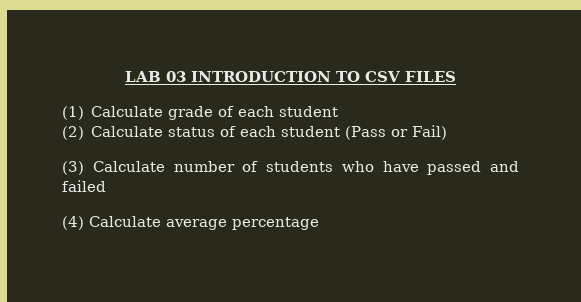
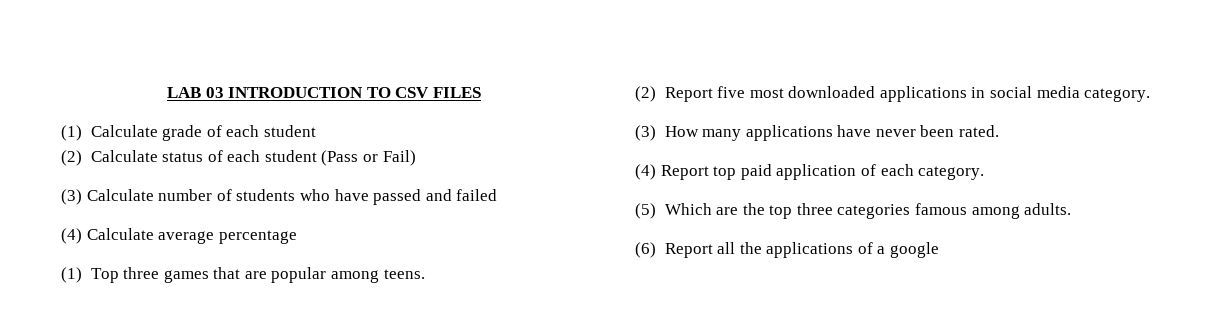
(319, 223) none -> [61,267,425,283] [635,86,1151,102] [635,125,1000,141] [635,164,985,180] [635,203,1072,219] [635,242,940,258] // (1) Top three games that are popular among teens. // (2) Report five most downloaded applications in social media category. // (3) How many applications have never been rated. // (4) Report top paid application of each category. // (5) Which are the top three categories famous among adults. // (6) Report all the applications of a google

